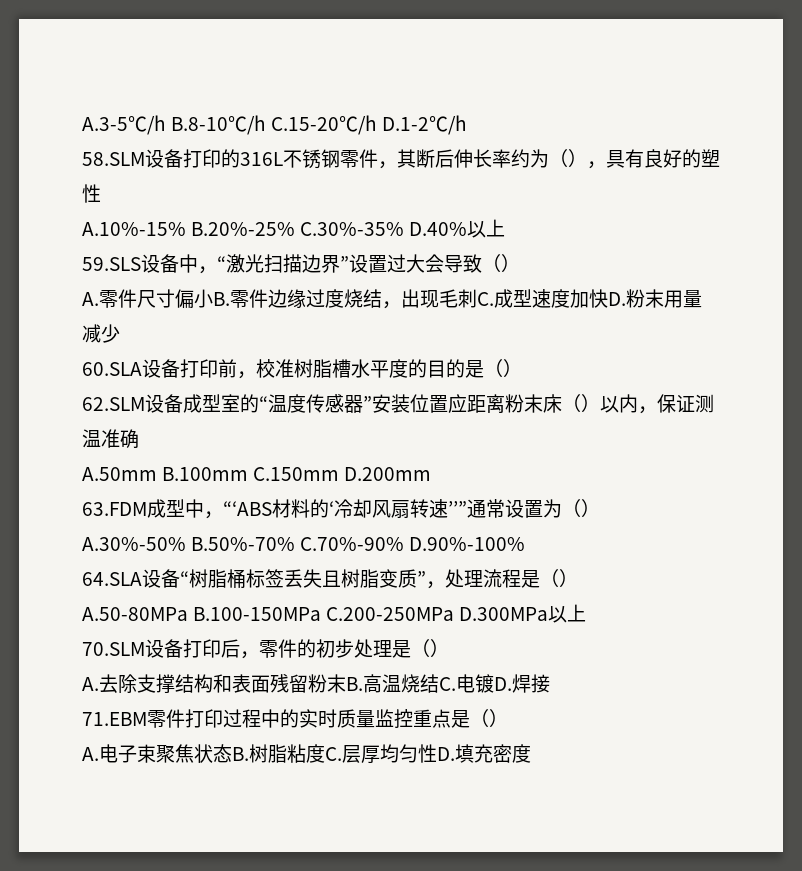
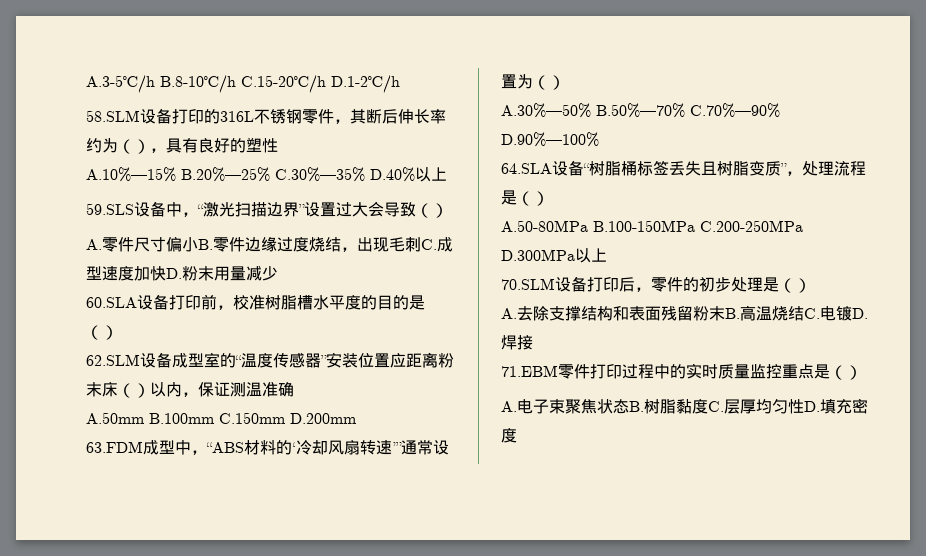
[82,222,405,236] A.10%-15% B.20%-25% C.30%-35% -> [86,167,365,182] A.10%—15% B.20%—25% C.30%—35%
[223,501,272,516] “‘ABS -> [206,442,244,453] “ABS
[448,501,467,516] ’’” -> [392,442,402,453] ’”
[82,537,526,551] A.30%-50% B.50%-70% C.70%-90% D.90%-100% -> [501,103,780,118] [501,132,599,147] A.30%—50% B.50%—70% C.70%—90% D.90%—100%
[287,744,306,763] 粘 -> [676,399,692,414] 黏

